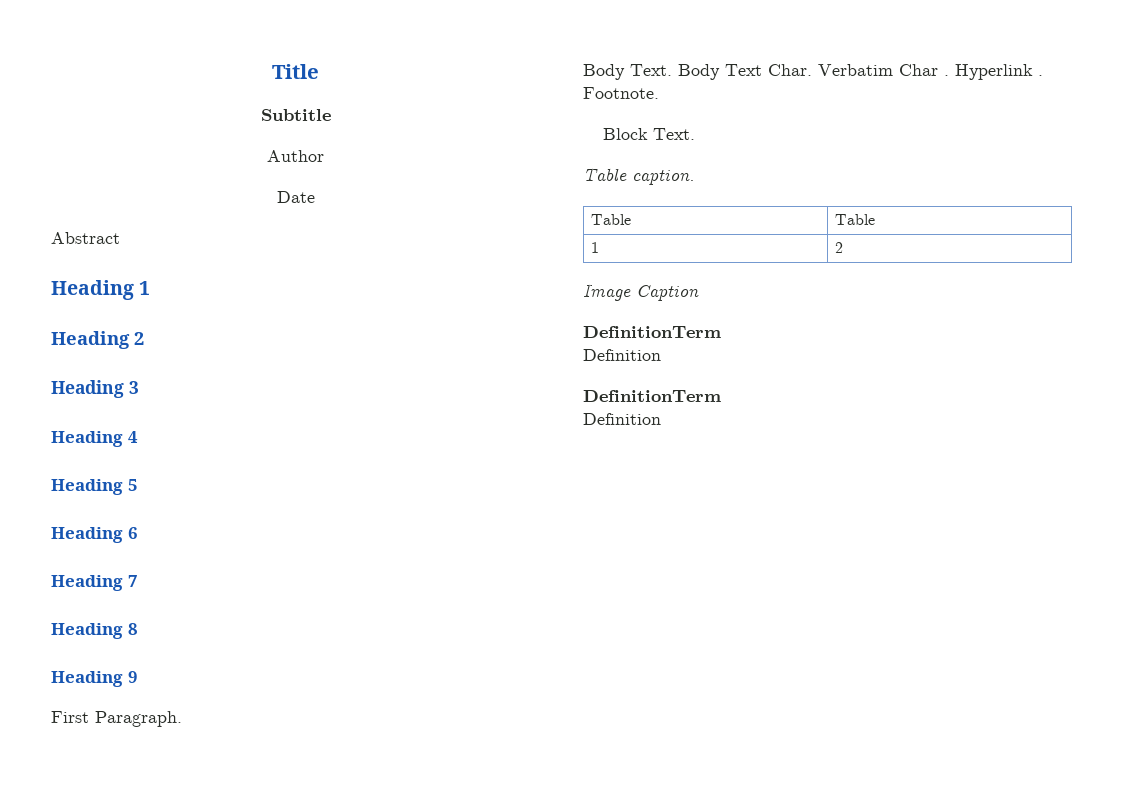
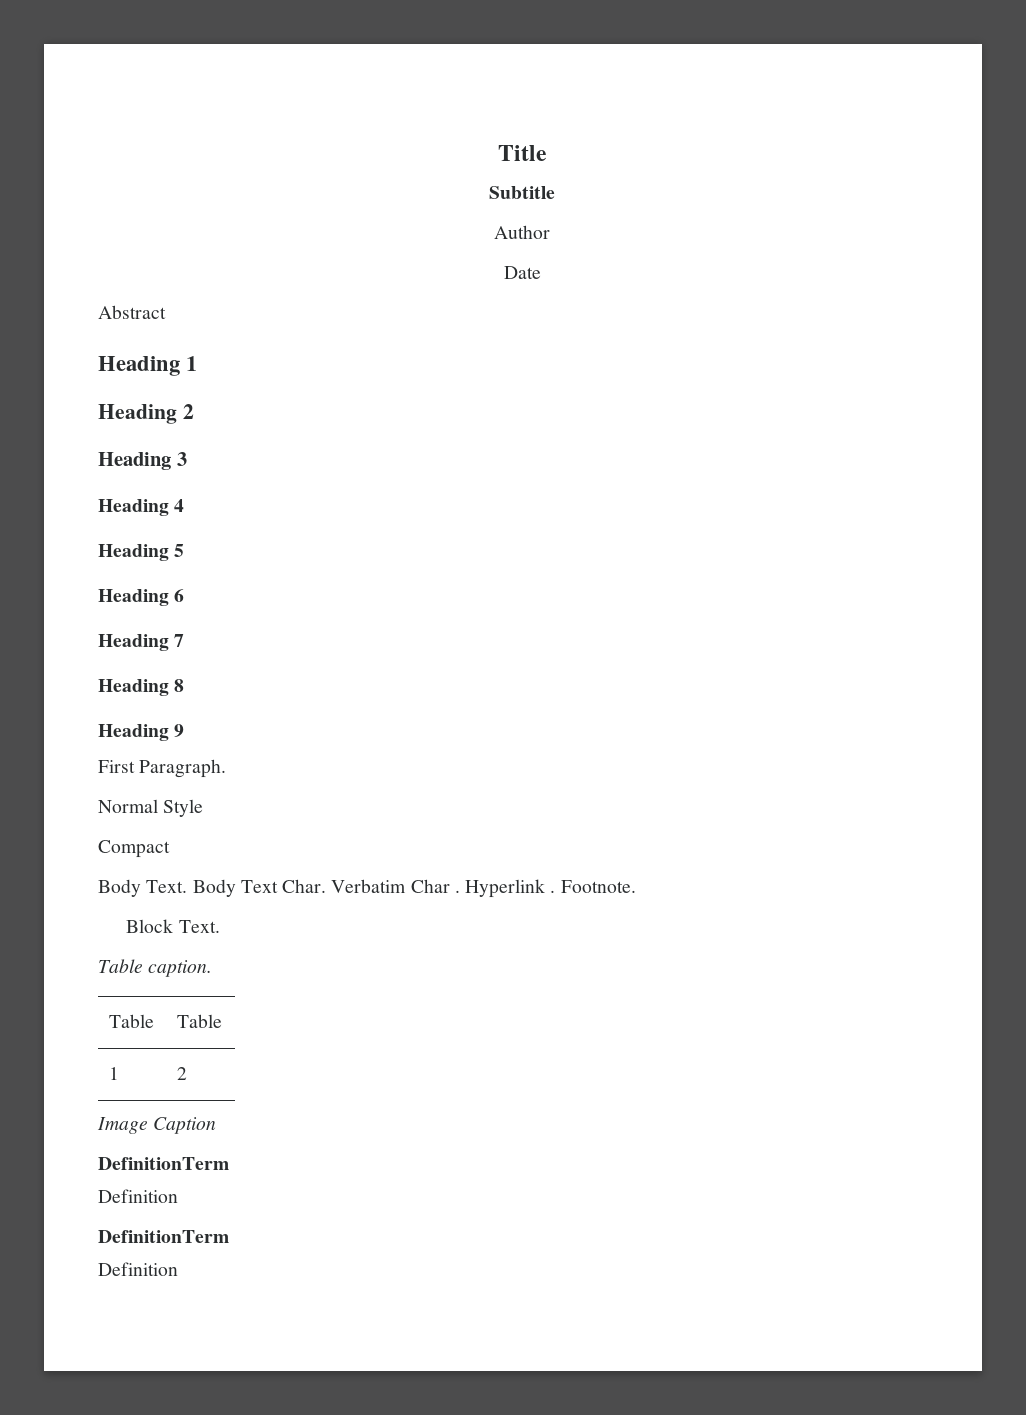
(182, 719) none -> [98,799,204,817] [98,840,170,858] // Normal Style // Compact

